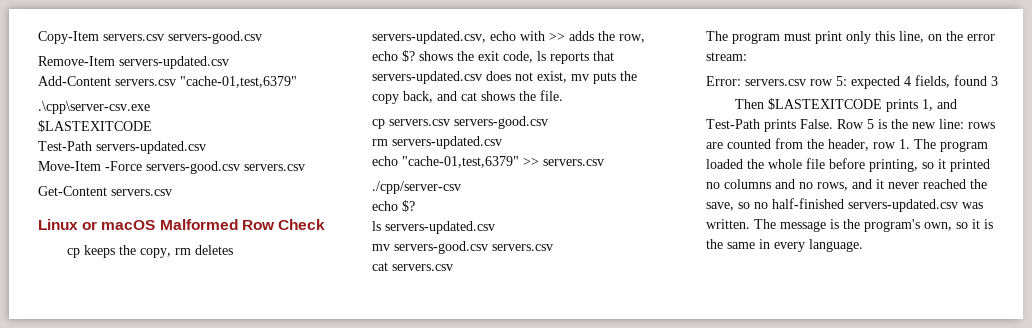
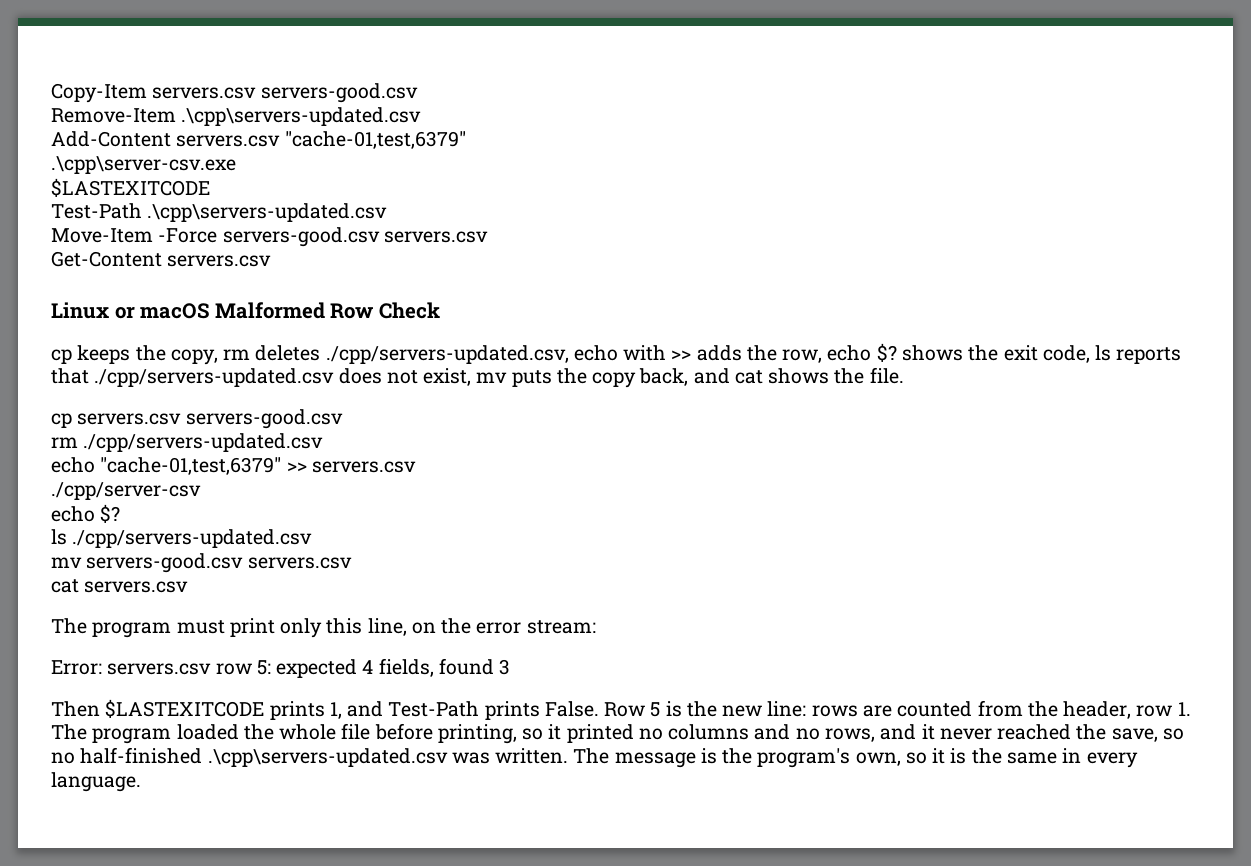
[119,56,229,69] servers-updated.csv -> [181,107,422,126] .\cpp\servers-updated.csv
[96,141,206,154] servers-updated.csv -> [147,203,388,222] .\cpp\servers-updated.csv
[372,31,486,44] servers-updated.csv, -> [325,345,569,364] ./cpp/servers-updated.csv,
[372,71,482,84] servers-updated.csv -> [94,368,335,387] ./cpp/servers-updated.csv
[392,136,502,149] servers-updated.csv -> [83,433,324,452] ./cpp/servers-updated.csv
[385,221,495,234] servers-updated.csv -> [72,529,313,548] ./cpp/servers-updated.csv
[848,199,958,212] servers-updated.csv -> [207,748,448,767] .\cpp\servers-updated.csv

